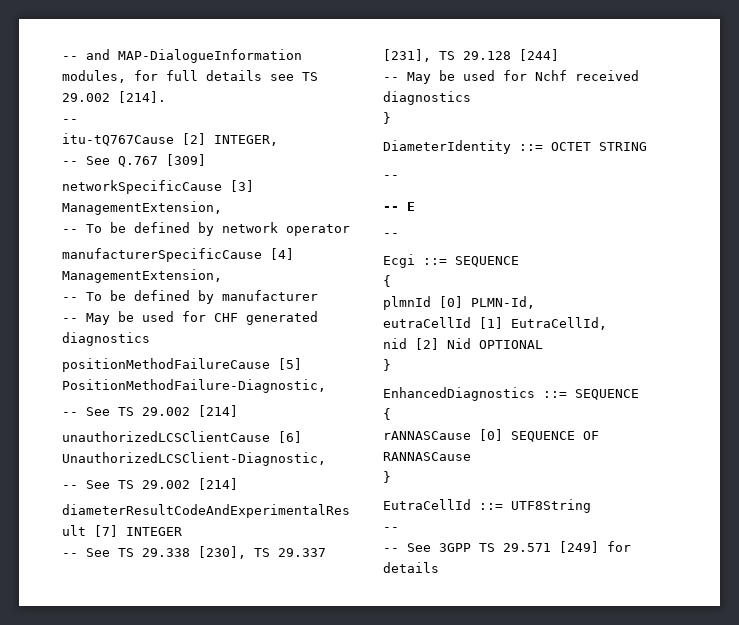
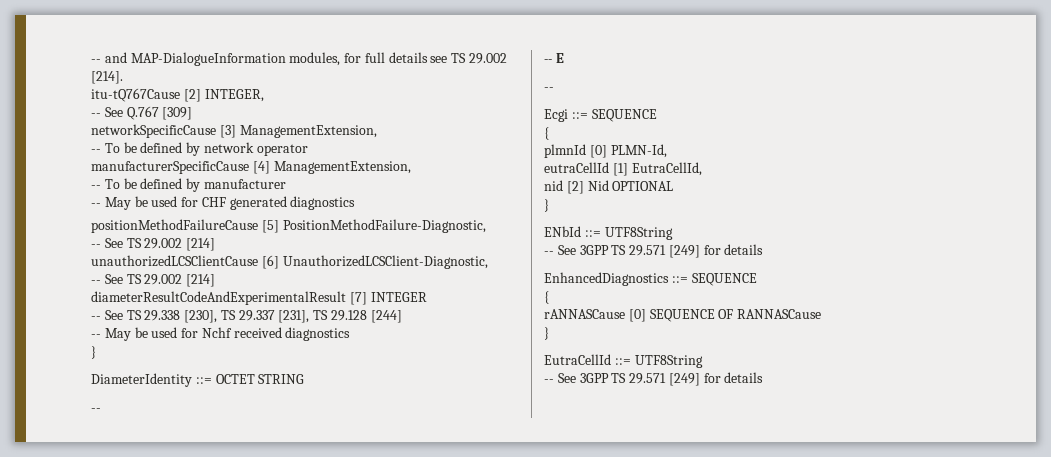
[62,119,78,123] // -- -> (123, 77) none
(391, 365) none -> [544,226,673,240] [544,244,764,258] // ENbId ::= UTF8String // -- See 3GPP TS 29.571 [249] for details
[383,548,399,552] // -- -> (554, 381) none

